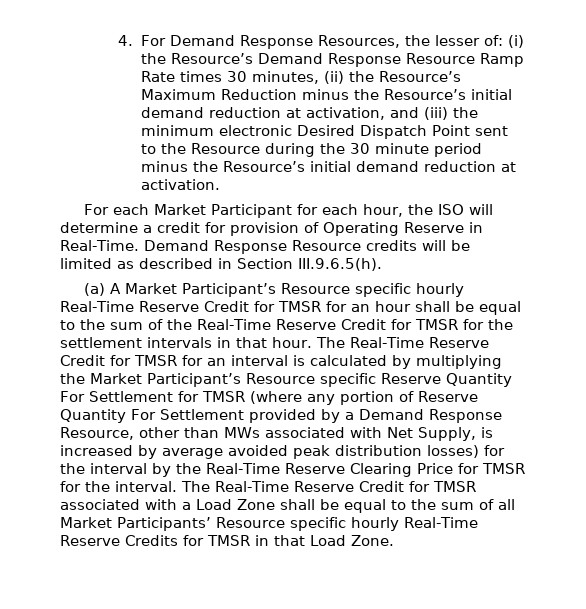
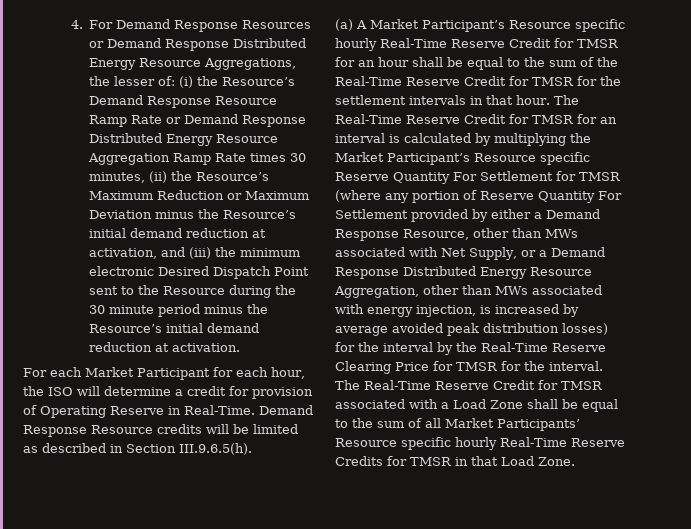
[317,35,400,48] Resources, -> [242,20,312,29] [89,38,307,51] [89,58,297,70] Resources or Demand Response Distributed Energy Resource Aggregations,
(175, 76) none -> [166,114,307,127] [89,133,279,146] [88,153,247,165] or Demand Response Distributed Energy Resource Aggregation Ramp Rate
(297, 94) none -> [227,191,310,200] [89,210,153,219] or Maximum Deviation
(340, 416) none -> [491,209,531,219] either
(476, 434) none -> [520,247,605,257] [335,266,592,279] [334,285,602,298] [335,304,476,317] or a Demand Response Distributed Energy Resource Aggregation, other than MWs associated with energy injection,

